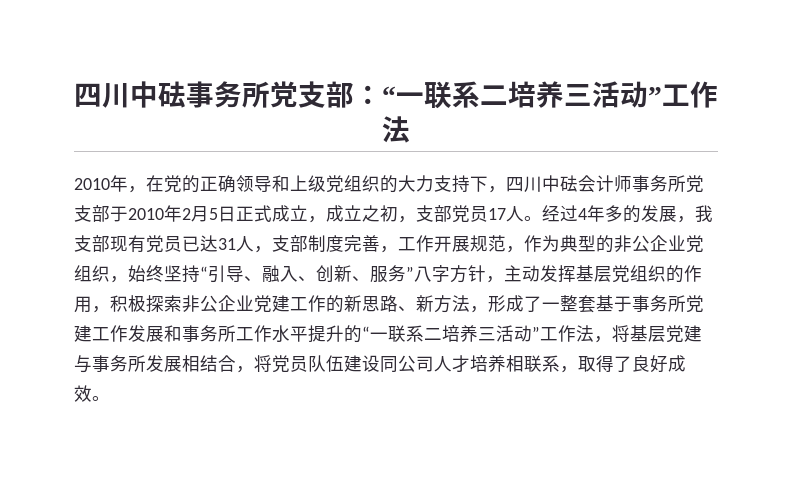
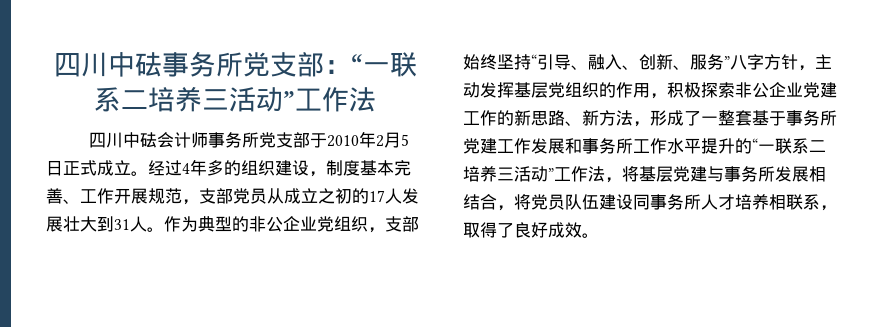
[74,175,506,193] 2010年，在党的正确领导和上级党组织的大力支持下， -> (376, 99) none
[308,205,713,223] [74,235,524,253] ，成立之初，支部党员17人。经过4年多的发展，我支部现有党员已达31人，支部制度完善，工作开展规范， -> [131,159,411,177] [46,188,419,205] [46,216,164,232] 。经过4年多的组织建设，制度基本完善、工作开展规范，支部党员从成立之初的17人发展壮大到31人。
(128, 279) none -> [385,216,419,232] 支部
[398,355,434,372] 公司 -> [650,194,701,210] 事务所

